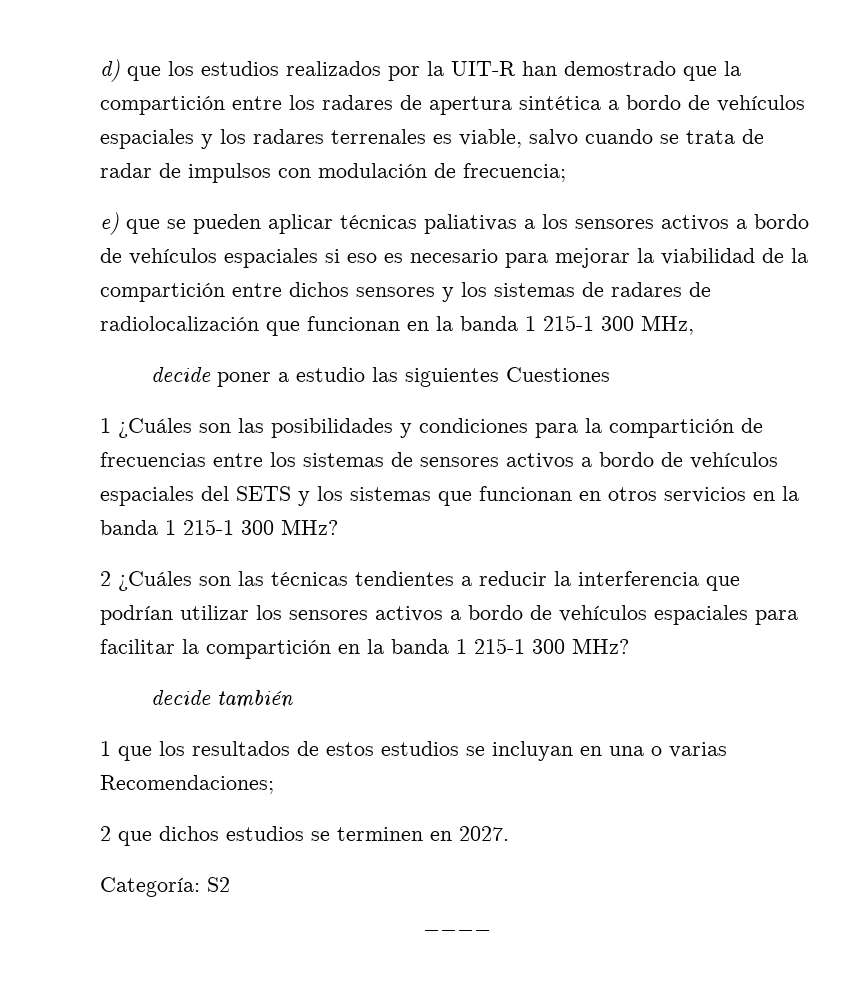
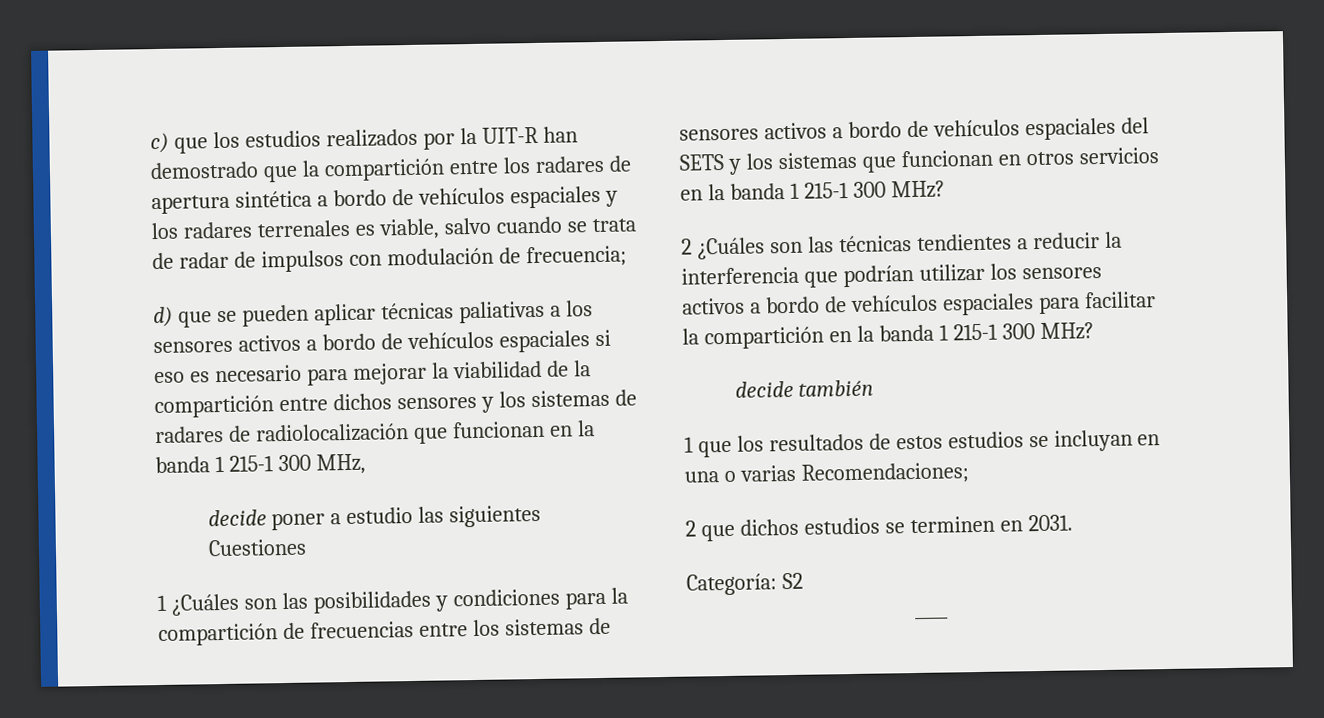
[100,59,120,82] d) -> [150,132,169,154] c)
[100,212,119,235] e) -> [153,306,173,328] d)
[459,826,509,841] 2027. -> [1027,514,1073,532] 2031.

